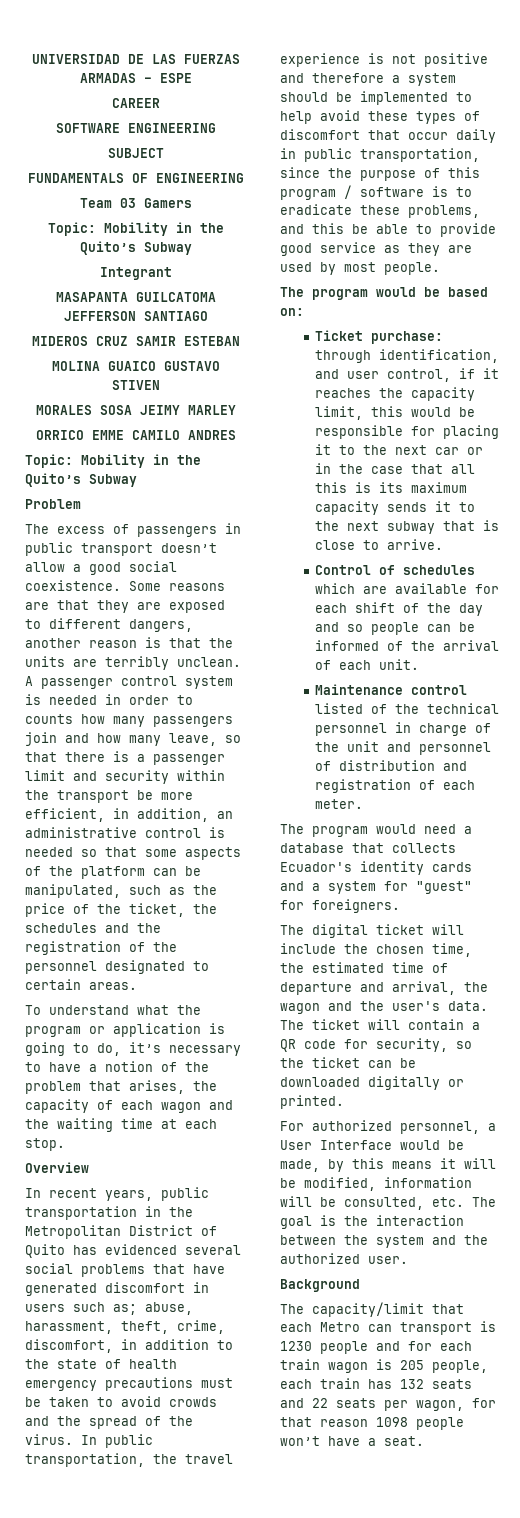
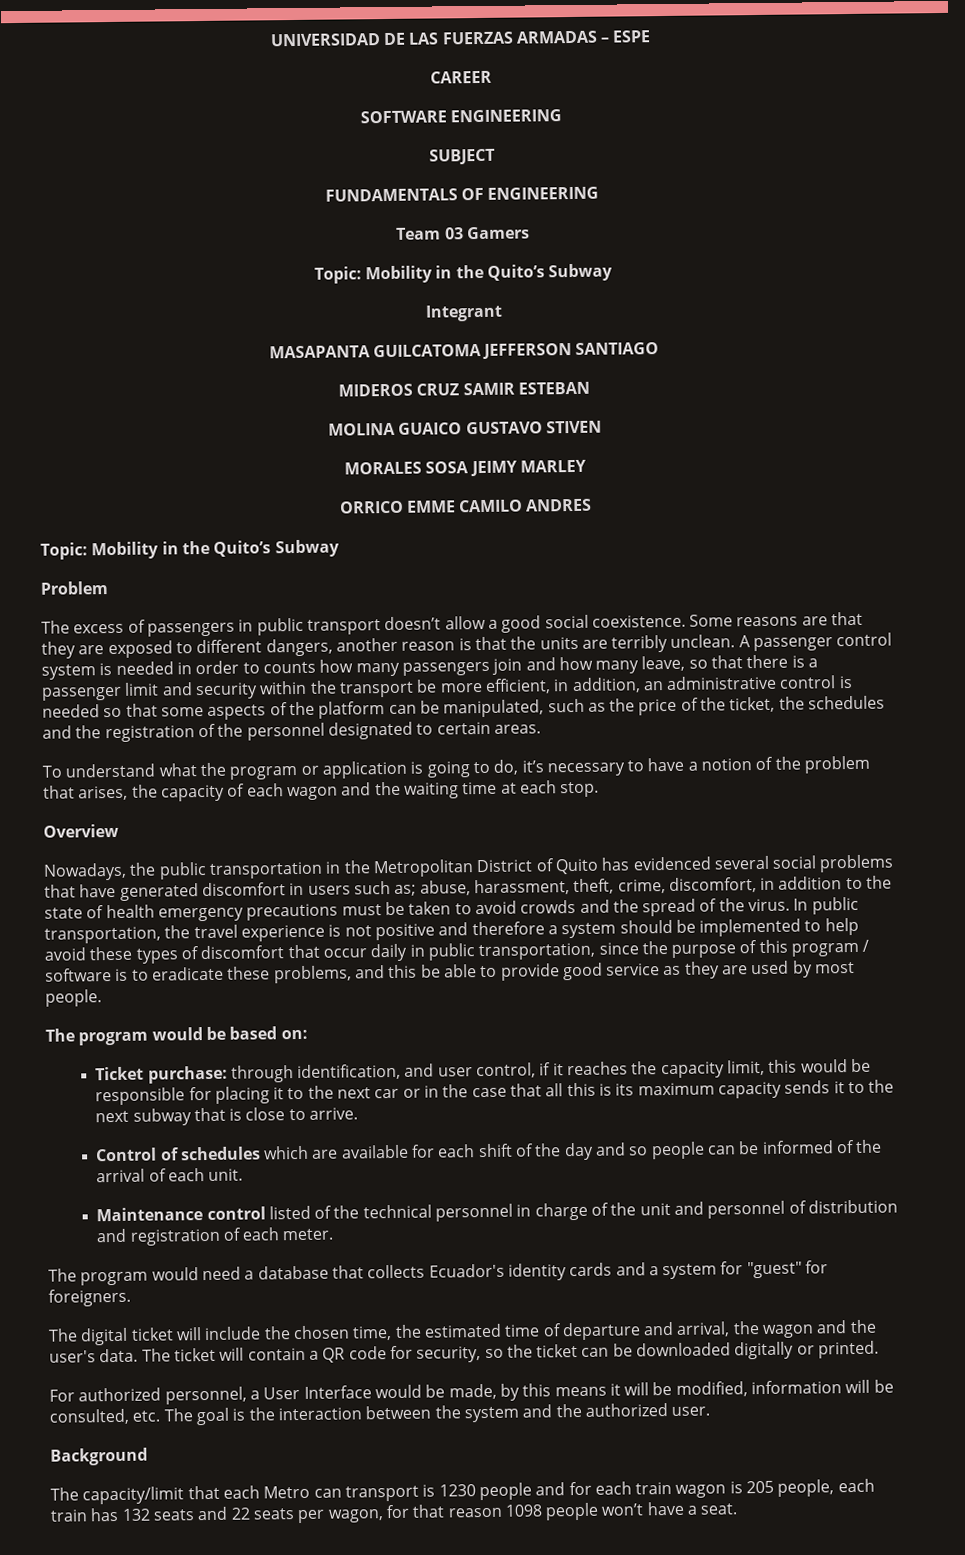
[25,1188,153,1201] In recent years, -> [43,862,157,881] Nowadays, the

